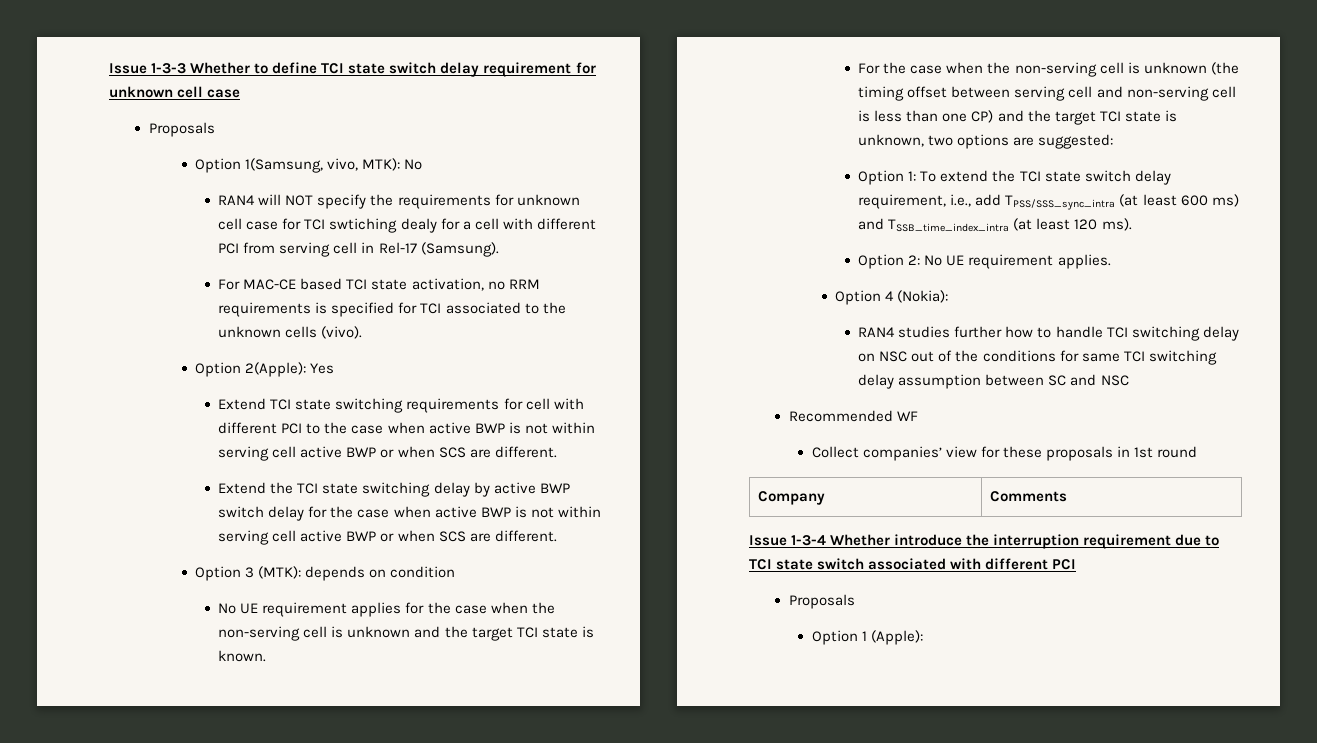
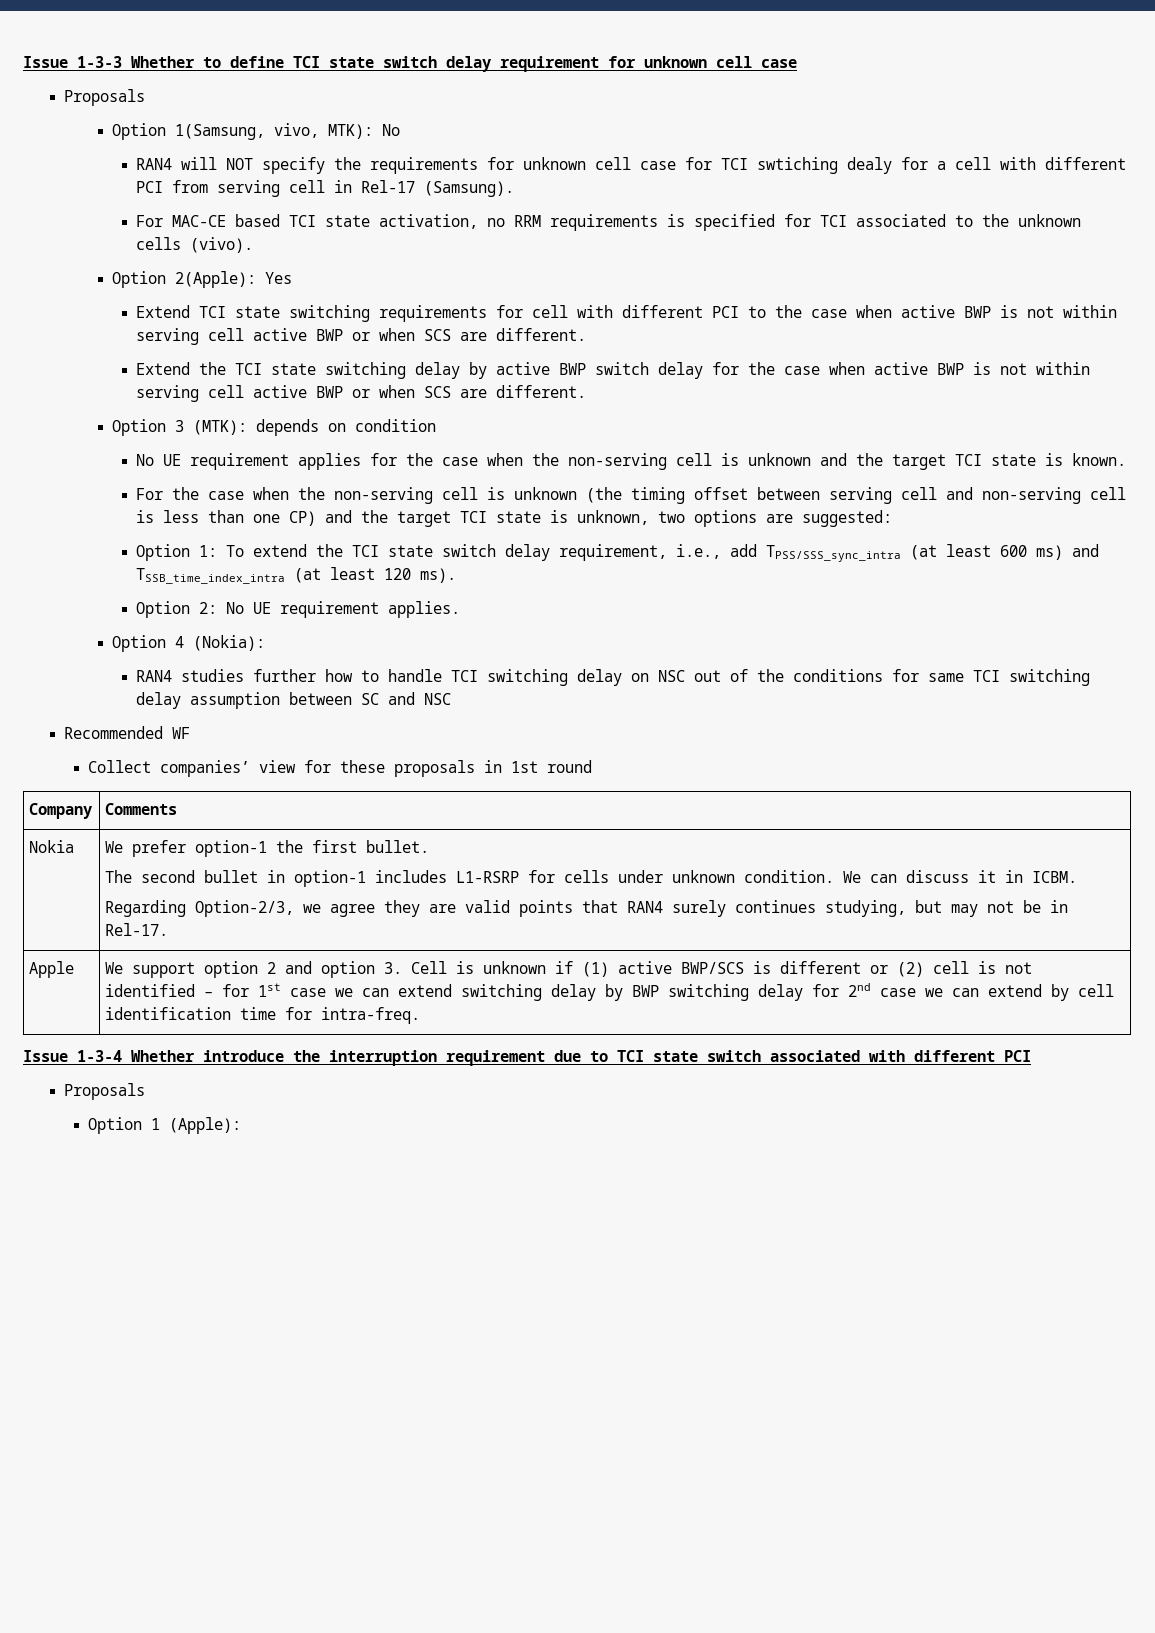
(1067, 496) none -> [29,840,75,853] [105,840,430,857] [105,870,1078,887] [105,900,1069,917] [105,923,169,936] [29,961,75,978] [105,961,1033,978] [105,983,1115,1001] [105,1007,421,1024] // Nokia | We prefer option-1 the first bullet. // The second bullet in option-1 includes L1-RSRP for cells under unknown condition. We can discuss it in ICBM. // Regarding Option-2/3, we agree they are valid points that RAN4 surely continues studying, but may not be in Rel-17. // Apple | We support option 2 and option 3. Cell is unknown if (1) active BWP/SCS is different or (2) cell is not identified – for 1st case we can extend switching delay by BWP switching delay for 2nd case we can extend by cell identification time for intra-freq.

